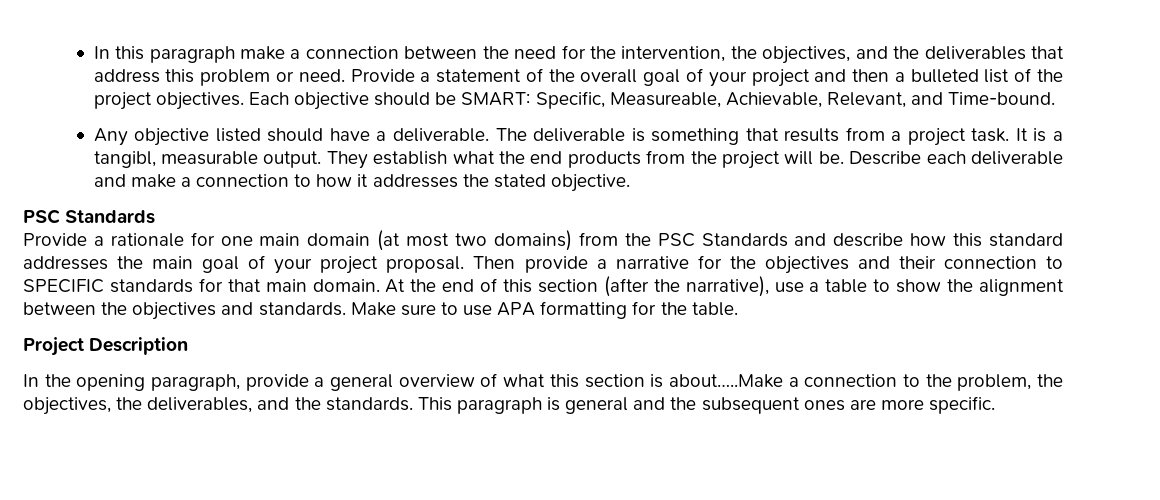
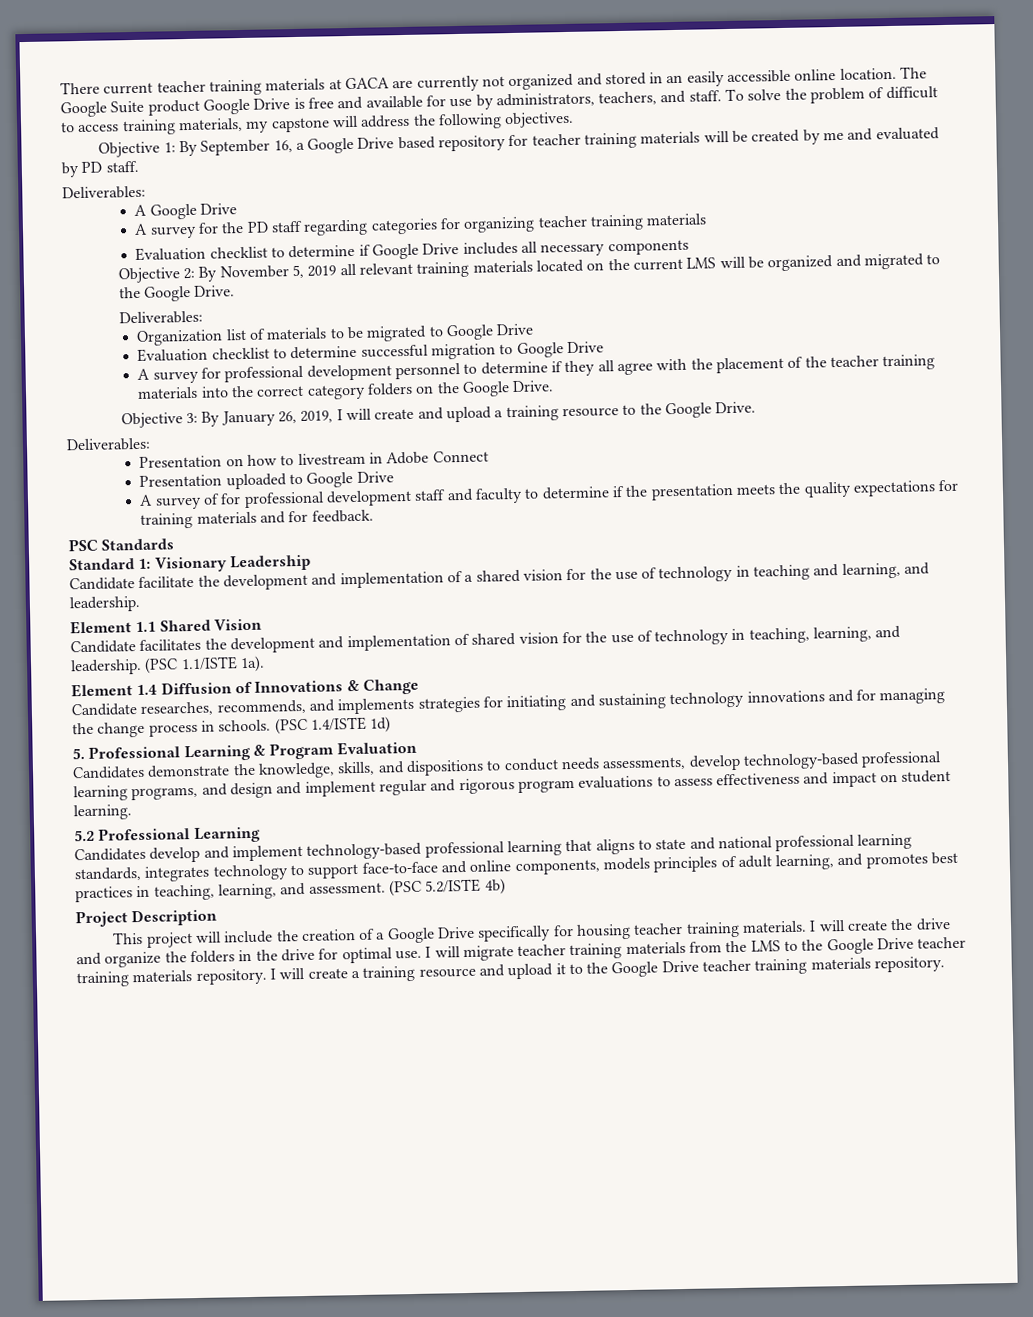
[93,45,1065,64] [93,68,1064,87] [93,91,1056,110] [93,127,1063,146] [93,150,1063,169] [93,174,631,192] [23,209,156,224] [23,230,1064,251] [23,255,1063,274] [23,276,1065,297] [23,301,738,320] [23,337,189,356] [23,373,1064,391] [23,396,996,415] In this paragraph make a connection between the need for the intervention, the objectives, and the deliverables that address this problem or need. Provide a statement of the overall goal of your project and then a bulleted list of the project objectives. Each objective should be SMART: Specific, Measureable, Achievable, Relevant, and Time-bound. // Any objective listed should have a deliverable. The deliverable is something that results from a project task. It is a tangibl, measurable output. They establish what the end products from the project will be. Describe each deliverable and make a connection to how it addresses the stated objective. // PSC Standards // Provide a rationale for one main domain (at most two domains) from the PSC Standards and describe how this standard addresses the main goal of your project proposal. Then provide a narrative for the objectives and their connection to SPECIFIC standards for that main domain. At the end of this section (after the narrative), use a table to show the alignment between the objectives and standards. Make sure to use APA formatting for the table. // Project Description // In the opening paragraph, provide a general overview of what this section is about…..Make a connection to the problem, the objectives, the deliverables, and the standards. This paragraph is general and the subsequent ones are more specific. -> [60,66,928,96] [60,86,938,118] [61,111,575,136] [98,127,940,158] [61,160,139,178] [62,185,146,200] [134,203,238,220] [134,213,708,239] [135,239,689,261] [117,253,941,284] [118,285,236,302] [118,310,203,325] [136,323,535,346] [137,341,604,362] [137,354,936,384] [137,380,555,400] [120,401,757,429] [66,437,151,452] [139,450,489,468] [139,471,394,490] [139,479,959,510] [140,509,374,529] [68,538,175,552] [69,554,311,573] [69,562,931,591] [69,595,141,613] [70,618,262,635] [70,625,902,654] [70,655,265,676] [71,678,419,698] [71,688,946,717] [72,716,392,738] [72,740,417,762] [72,751,943,780] [73,769,952,802] [73,804,132,821] [74,826,261,844] [74,833,913,863] [74,851,959,882] [75,878,506,903] [75,908,218,928] [113,918,951,948] [76,936,967,968] [76,956,946,988] There current teacher training materials at GACA are currently not organized and stored in an easily accessible online location. The Google Suite product Google Drive is free and available for use by administrators, teachers, and staff. To solve the problem of difficult to access training materials, my capstone will address the following objectives. // Objective 1: By September 16, a Google Drive based repository for teacher training materials will be created by me and evaluated by PD staff. // Deliverables: // A Google Drive // A survey for the PD staff regarding categories for organizing teacher training materials // Evaluation checklist to determine if Google Drive includes all necessary components // Objective 2: By November 5, 2019 all relevant training materials located on the current LMS will be organized and migrated to the Google Drive. // Deliverables: // Organization list of materials to be migrated to Google Drive // Evaluation checklist to determine successful migration to Google Drive // A survey for professional development personnel to determine if they all agree with the placement of the teacher training materials into the correct category folders on the Google Drive. // Objective 3: By January 26, 2019, I will create and upload a training resource to the Google Drive. // Deliverables: // Presentation on how to livestream in Adobe Connect // Presentation uploaded to Google Drive // A survey of for professional development staff and faculty to determine if the presentation meets the quality expectations for training materials and for feedback. // PSC Standards // Standard 1: Visionary Leadership // Candidate facilitate the development and implementation of a shared vision for the use of technology in teaching and learning, and leadership. // Element 1.1 Shared Vision // Candidate facilitates the development and implementation of shared vision for the use of technology in teaching, learning, and leadership. (PSC 1.1/ISTE 1a). // Element 1.4 Diffusion of Innovations & Change // Candidate researches, recommends, and implements strategies for initiating and sustaining technology innovations and for managing the change process in schools. (PSC 1.4/ISTE 1d) // 5. Professional Learning & Program Evaluation // Candidates demonstrate the knowledge, skills, and dispositions to conduct needs assessments, develop technology-based professional learning programs, and design and implement regular and rigorous program evaluations to assess effectiveness and impact on student learning. // 5.2 Professional Learning // Candidates develop and implement technology-based professional learning that aligns to state and national professional learning standards, integrates technology to support face-to-face and online components, models principles of adult learning, and promotes best practices in teaching, learning, and assessment. (PSC 5.2/ISTE 4b) // Project Description // This project will include the creation of a Google Drive specifically for housing teacher training materials. I will create the drive and organize the folders in the drive for optimal use. I will migrate teacher training materials from the LMS to the Google Drive teacher training materials repository. I will create a training resource and upload it to the Google Drive teacher training materials repository.

